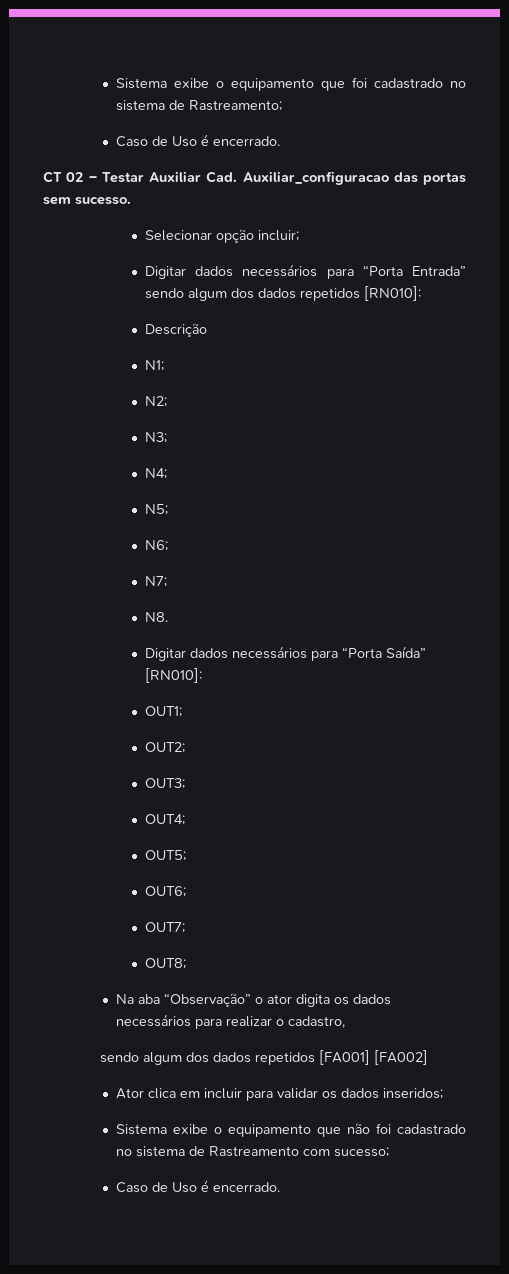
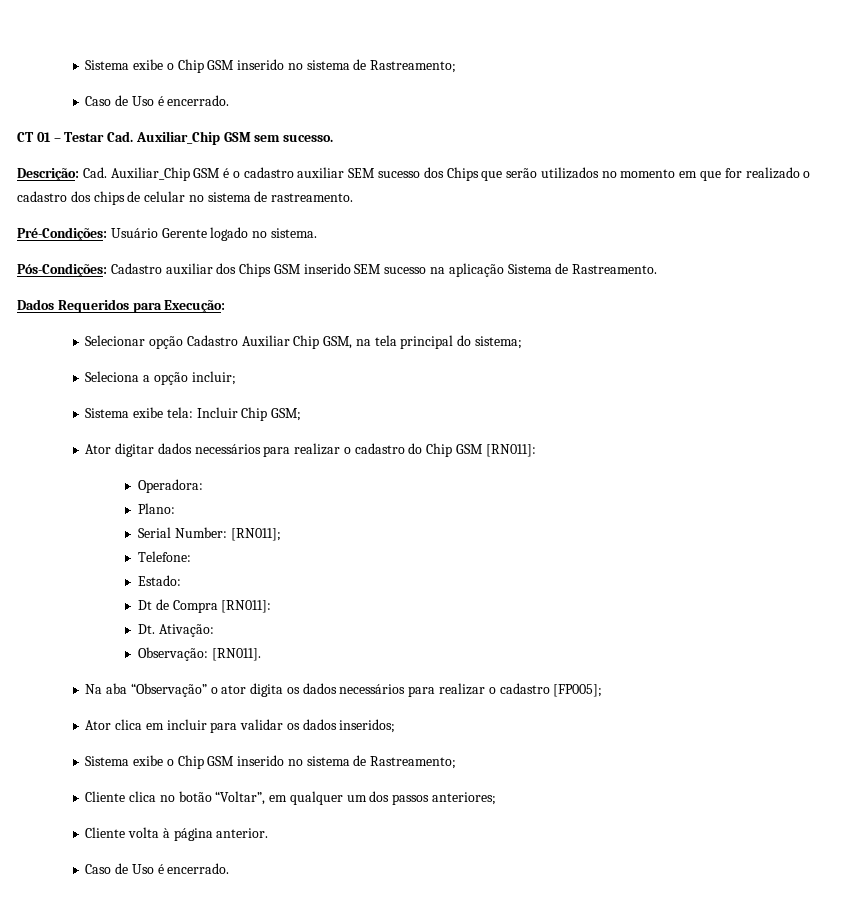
[116,77,444,91] Sistema exibe o equipamento que foi cadastrado -> [85,59,285,73] Sistema exibe o Chip GSM inserido
[66,172,84,182] 02 -> [36,132,51,142] 01
[149,171,466,185] [43,197,131,205] [144,229,299,243] [144,264,466,279] [144,286,421,301] [144,323,207,337] [144,360,164,371] [144,396,167,407] [144,432,167,443] [144,468,167,479] [144,504,168,515] [144,540,168,551] [144,576,167,587] [144,612,168,622] [144,646,426,661] [144,668,202,683] [144,706,182,717] [144,742,185,753] [144,778,185,789] [144,814,185,825] [144,850,186,861] [144,886,186,897] [144,922,185,933] [144,958,186,969] Auxiliar Cad. Auxiliar_configuracao das portas sem sucesso. // Selecionar opção incluir; // Digitar dados necessários para “Porta Entrada” sendo algum dos dados repetidos [RN010]: // Descrição // N1; // N2; // N3; // N4; // N5; // N6; // N7; // N8. // Digitar dados necessários para “Porta Saída” [RN010]: // OUT1; // OUT2; // OUT3; // OUT4; // OUT5; // OUT6; // OUT7; // OUT8; -> [107,131,334,145] [17,167,811,181] [17,191,354,205] [17,227,317,241] [17,263,658,277] [17,299,226,313] [85,335,522,349] [85,371,236,385] [85,407,302,421] [85,443,536,457] [137,479,203,493] [137,503,175,514] [137,527,281,541] [137,551,191,562] [137,575,181,586] [137,599,272,613] [137,624,214,637] [137,647,261,661] Cad. Auxiliar_Chip GSM sem sucesso. // Descrição: Cad. Auxiliar_Chip GSM é o cadastro auxiliar SEM sucesso dos Chips que serão utilizados no momento em que for realizado o cadastro dos chips de celular no sistema de rastreamento. // Pré-Condições: Usuário Gerente logado no sistema. // Pós-Condições: Cadastro auxiliar dos Chips GSM inserido SEM sucesso na aplicação Sistema de Rastreamento. // Dados Requeridos para Execução: // Selecionar opção Cadastro Auxiliar Chip GSM, na tela principal do sistema; // Seleciona a opção incluir; // Sistema exibe tela: Incluir Chip GSM; // Ator digitar dados necessários para realizar o cadastro do Chip GSM [RN011]: // Operadora: // Plano: // Serial Number: [RN011]; // Telefone: // Estado: // Dt de Compra [RN011]: // Dt. Ativação: // Observação: [RN011].
[288,1016,346,1028] [100,1050,429,1065] cadastro, // sendo algum dos dados repetidos [FA001] [FA002] -> [499,683,603,697] cadastro [FP005];
[228,1123,466,1137] [116,1146,390,1157] equipamento que não foi cadastrado no sistema de Rastreamento com sucesso; -> [177,755,457,769] [85,791,496,805] [85,827,269,841] Chip GSM inserido no sistema de Rastreamento; // Cliente clica no botão “Voltar”, em qualquer um dos passos anteriores; // Cliente volta à página anterior.

